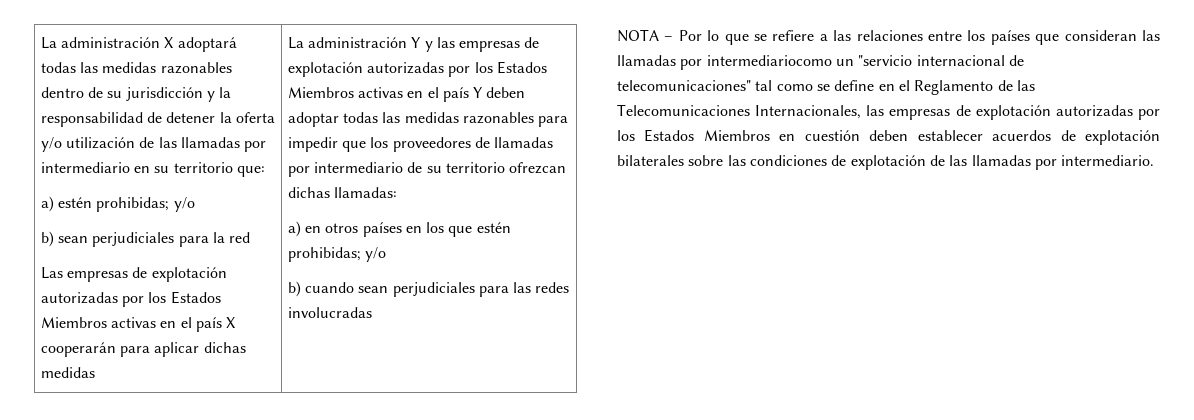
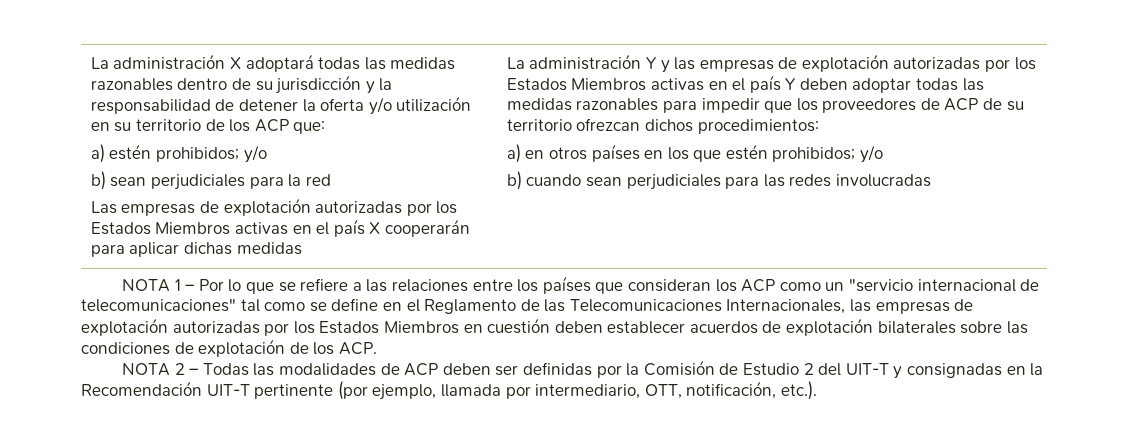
[139,137,267,152] [40,162,233,173] de las llamadas por intermediario en su territorio -> [90,119,289,132] en su territorio de los ACP
[96,197,170,212] prohibidas; -> [155,147,239,162] prohibidos;
[494,137,554,148] [287,162,403,177] llamadas por intermediario -> [944,98,979,111] ACP
[287,187,397,198] dichas llamadas: -> [644,119,819,134] dichos procedimientos:
[287,247,361,262] prohibidas; -> [772,147,856,162] prohibidos;
(659, 35) none -> [174,279,181,291] 1
[1142,30,1160,41] [617,55,832,70] las llamadas por intermediariocomo -> [715,279,821,292] los ACP como
[949,155,1155,170] las llamadas por intermediario. -> [313,342,377,355] [122,360,1044,379] [81,381,817,400] los ACP. // NOTA 2 – Todas las modalidades de ACP deben ser definidas por la Comisión de Estudio 2 del UIT-T y consignadas en la Recomendación UIT-T pertinente (por ejemplo, llamada por intermediario, OTT, notificación, etc.).

